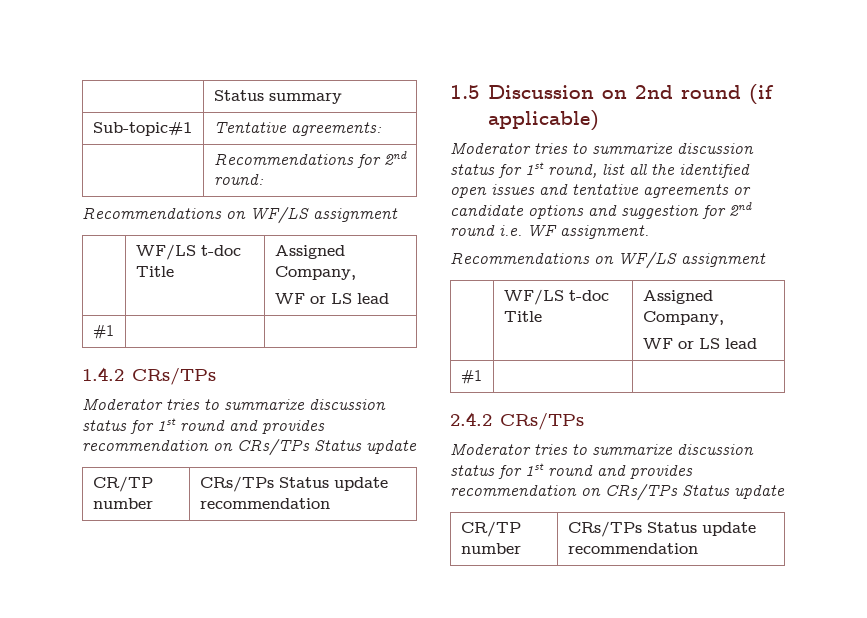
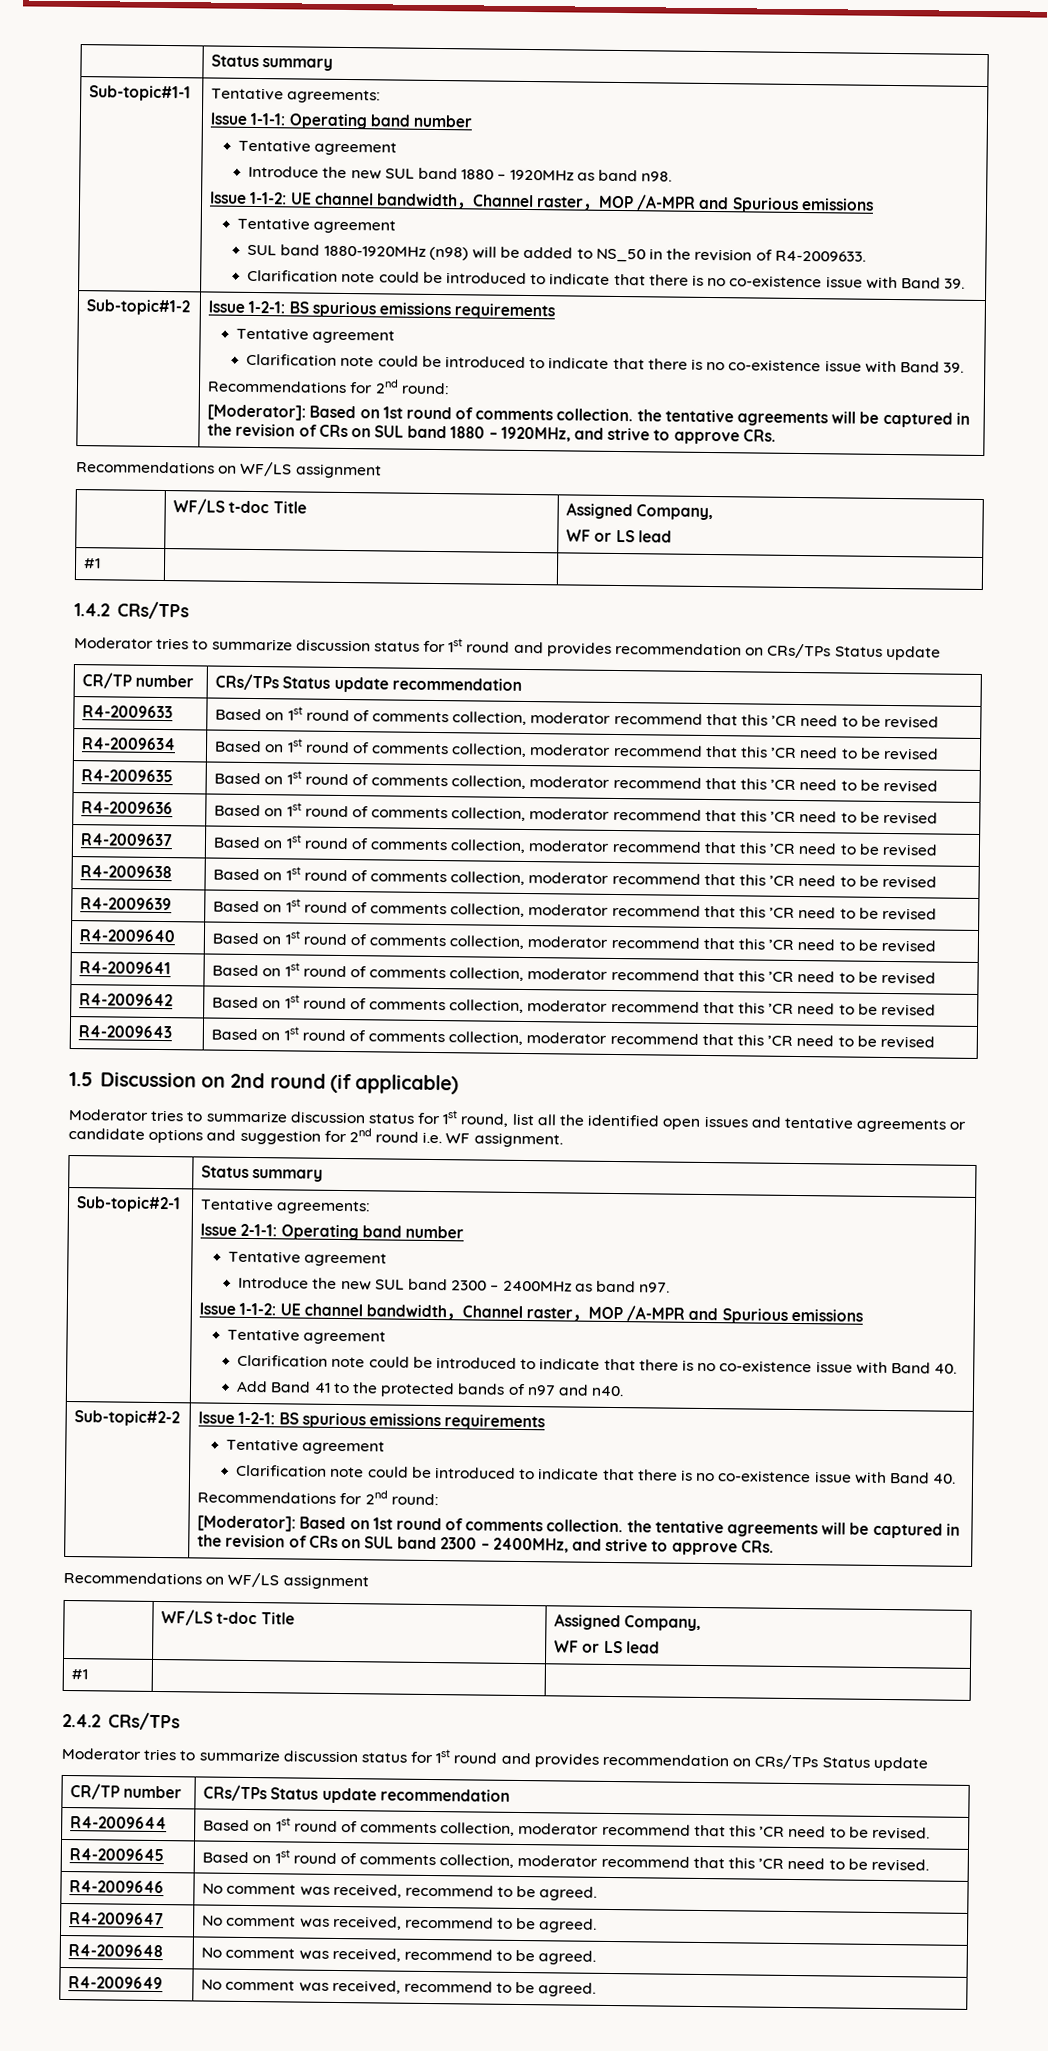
[213,90,342,104] [92,121,192,136] [213,122,382,136] [213,151,407,168] [213,174,264,185] | Status summary // Sub-topic#1 | Tentative agreements: // | Recommendations for 2nd round: -> [211,54,334,71] [89,85,192,102] [211,87,382,104] [210,112,473,130] [237,139,397,156] [248,165,673,182] [210,191,874,213] [236,217,396,234] [247,244,866,263] [247,269,966,290] [86,299,191,316] [208,300,556,320] [235,327,395,344] [246,353,965,374] [207,379,450,395] [207,404,970,428] [207,423,776,445] | Status summary // Sub-topic#1-1 | Tentative agreements: // Issue 1-1-1: Operating band number // Tentative agreement // Introduce the new SUL band 1880 – 1920MHz as band n98. // Issue 1-1-2: UE channel bandwidth，Channel raster，MOP /A-MPR and Spurious emissions // Tentative agreement // SUL band 1880-1920MHz (n98) will be added to NS_50 in the revision of R4-2009633. // Clarification note could be introduced to indicate that there is no co-existence issue with Band 39. // Sub-topic#1-2 | Issue 1-2-1: BS spurious emissions requirements // Tentative agreement // Clarification note could be introduced to indicate that there is no co-existence issue with Band 39. // Recommendations for 2nd round: // [Moderator]: Based on 1st round of comments collection. the tentative agreements will be captured in the revision of CRs on SUL band 1880 – 1920MHz, and strive to approve CRs.
(330, 503) none -> [82,705,174,719] [215,706,939,729] [82,737,177,751] [214,738,939,761] [81,769,174,783] [214,770,938,793] [81,801,174,815] [214,802,938,825] [80,833,174,847] [213,834,938,857] [80,865,173,879] [213,866,937,889] [80,897,173,911] [213,898,937,921] [79,929,177,943] [212,930,936,953] [79,961,172,975] [212,962,936,985] [79,993,174,1007] [212,994,936,1017] [78,1025,173,1039] [211,1026,935,1049] // R4-2009633 | Based on 1st round of comments collection, moderator recommend that this ’CR need to be revised // R4-2009634 | Based on 1st round of comments collection, moderator recommend that this ’CR need to be revised // R4-2009635 | Based on 1st round of comments collection, moderator recommend that this ’CR need to be revised // R4-2009636 | Based on 1st round of comments collection, moderator recommend that this ’CR need to be revised // R4-2009637 | Based on 1st round of comments collection, moderator recommend that this ’CR need to be revised // R4-2009638 | Based on 1st round of comments collection, moderator recommend that this ’CR need to be revised // R4-2009639 | Based on 1st round of comments collection, moderator recommend that this ’CR need to be revised // R4-2009640 | Based on 1st round of comments collection, moderator recommend that this ’CR need to be revised // R4-2009641 | Based on 1st round of comments collection, moderator recommend that this ’CR need to be revised // R4-2009642 | Based on 1st round of comments collection, moderator recommend that this ’CR need to be revised // R4-2009643 | Based on 1st round of comments collection, moderator recommend that this ’CR need to be revised
(649, 232) none -> [201,1165,324,1182] [76,1196,182,1213] [200,1198,372,1215] [200,1223,464,1241] [227,1250,387,1267] [238,1276,671,1293] [199,1302,863,1324] [226,1328,386,1345] [237,1354,958,1375] [236,1380,625,1398] [74,1410,181,1427] [198,1411,546,1431] [225,1438,385,1455] [236,1464,957,1485] [197,1490,439,1506] [197,1515,960,1539] [197,1534,774,1556] // | Status summary // Sub-topic#2-1 | Tentative agreements: // Issue 2-1-1: Operating band number // Tentative agreement // Introduce the new SUL band 2300 – 2400MHz as band n97. // Issue 1-1-2: UE channel bandwidth，Channel raster，MOP /A-MPR and Spurious emissions // Tentative agreement // Clarification note could be introduced to indicate that there is no co-existence issue with Band 40. // Add Band 41 to the protected bands of n97 and n40. // Sub-topic#2-2 | Issue 1-2-1: BS spurious emissions requirements // Tentative agreement // Clarification note could be introduced to indicate that there is no co-existence issue with Band 40. // Recommendations for 2nd round: // [Moderator]: Based on 1st round of comments collection. the tentative agreements will be captured in the revision of CRs on SUL band 2300 – 2400MHz, and strive to approve CRs.
(698, 548) none -> [70,1816,168,1830] [203,1817,930,1840] [69,1848,165,1862] [202,1849,929,1872] [69,1880,165,1894] [202,1883,598,1901] [69,1912,165,1926] [202,1915,598,1933] [68,1944,164,1958] [201,1947,597,1965] [68,1976,164,1990] [201,1979,597,1997] // R4-2009644 | Based on 1st round of comments collection, moderator recommend that this ’CR need to be revised. // R4-2009645 | Based on 1st round of comments collection, moderator recommend that this ’CR need to be revised. // R4-2009646 | No comment was received, recommend to be agreed. // R4-2009647 | No comment was received, recommend to be agreed. // R4-2009648 | No comment was received, recommend to be agreed. // R4-2009649 | No comment was received, recommend to be agreed.

